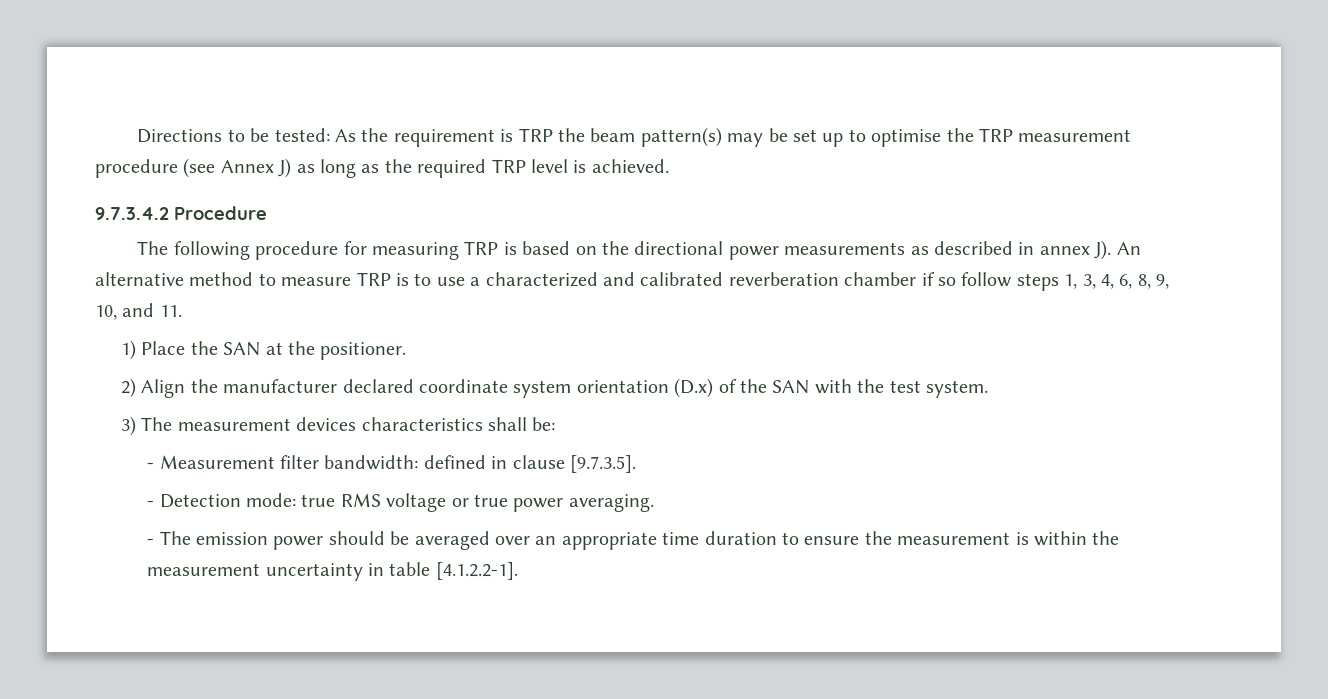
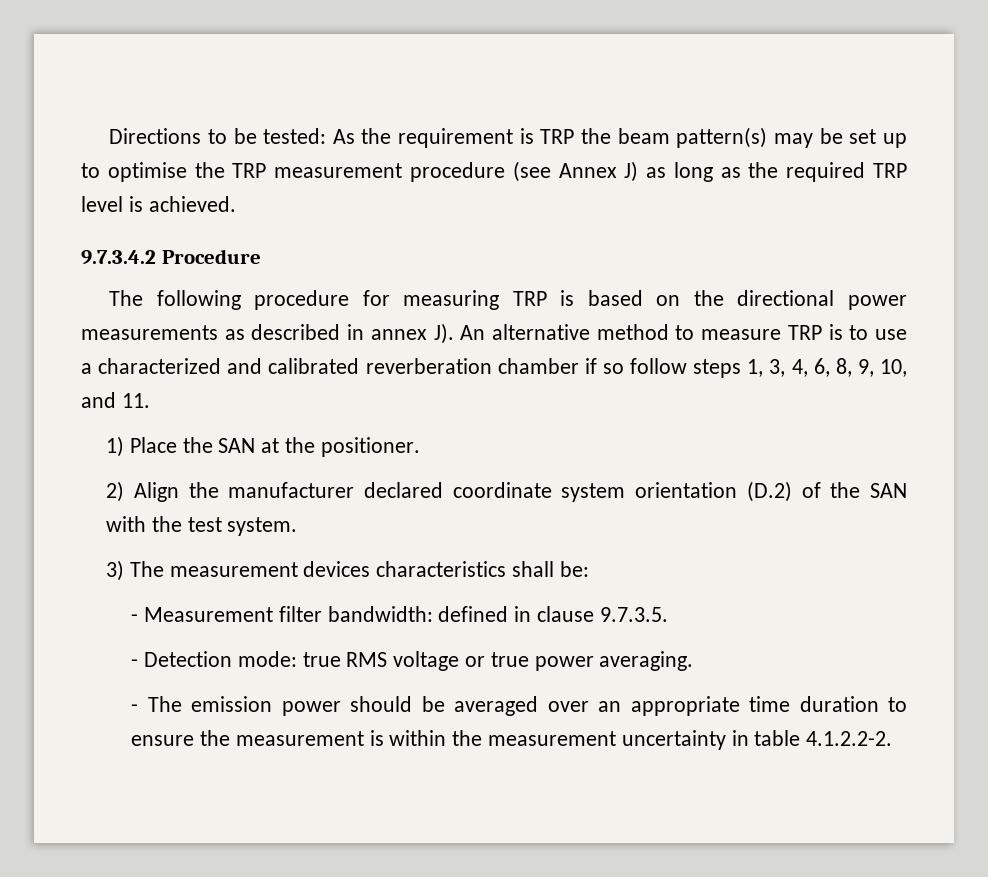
[674,378,714,398] (D.x) -> [746,481,792,502] (D.2)
[569,455,636,473] [9.7.3.5]. -> [599,607,668,622] 9.7.3.5.
[435,562,518,580] [4.1.2.2-1]. -> [806,731,893,746] 4.1.2.2-2.

